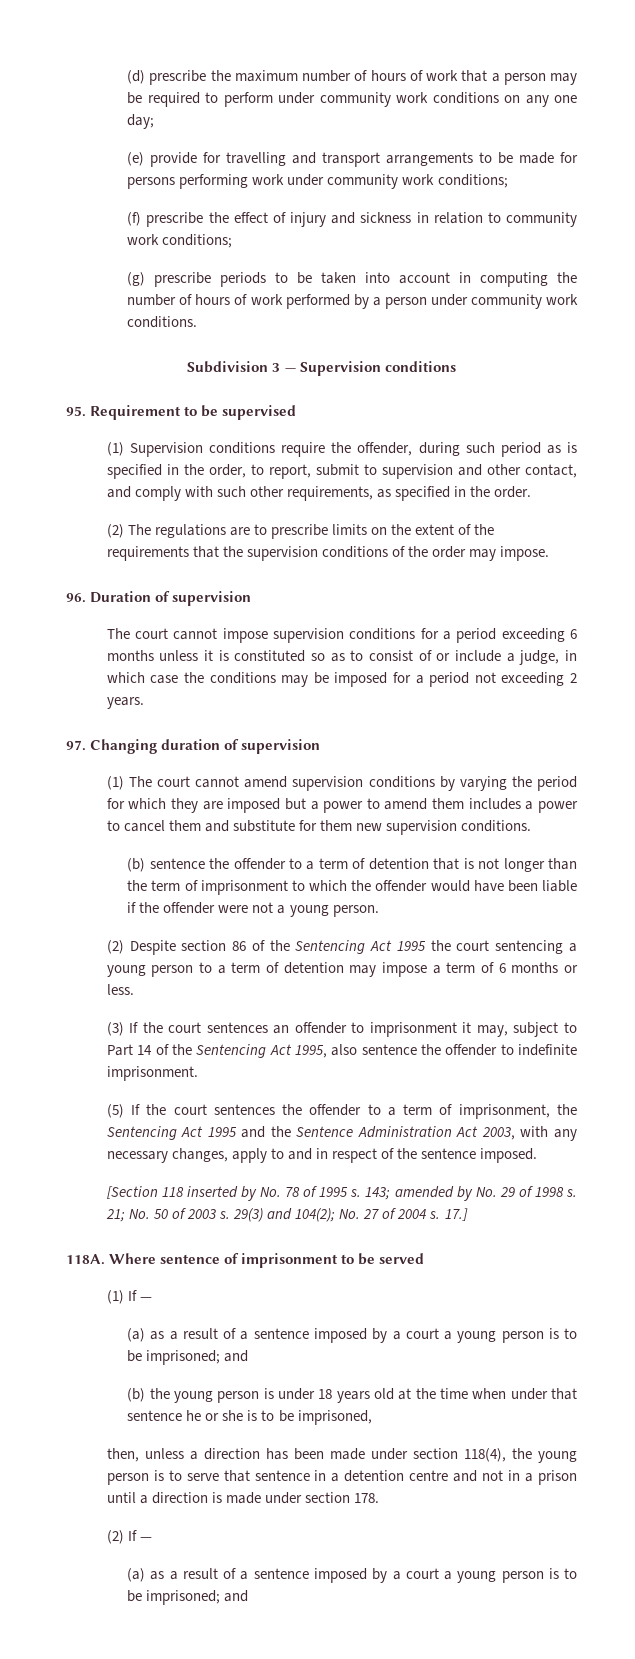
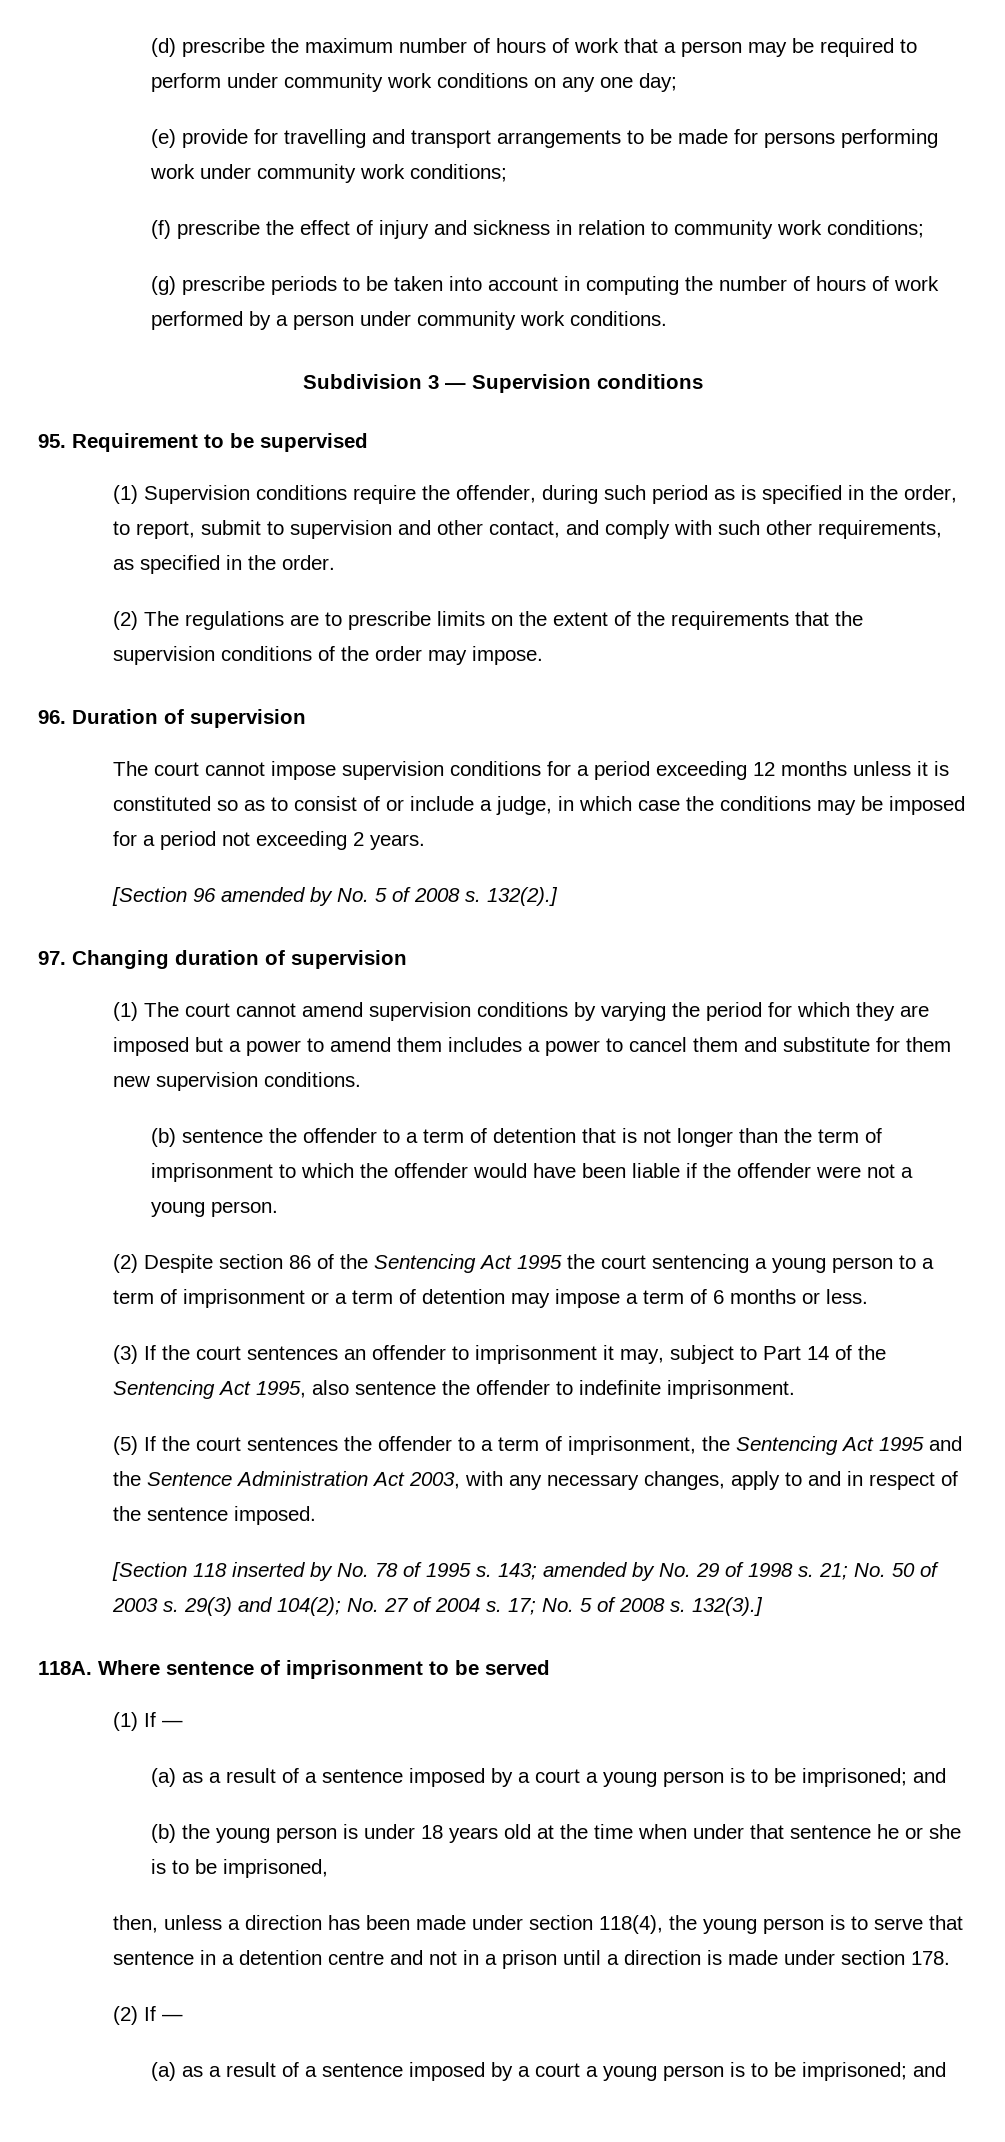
[570,629,578,639] 6 -> [753,762,776,776] 12
(144, 703) none -> [112,887,559,906] // [Section 96 amended by No. 5 of 2008 s. 132(2).]
(280, 967) none -> [183,1289,417,1308] imprisonment or a term of
[444,1208,468,1221] 17.] -> [508,1597,764,1616] 17; No. 5 of 2008 s. 132(3).]

